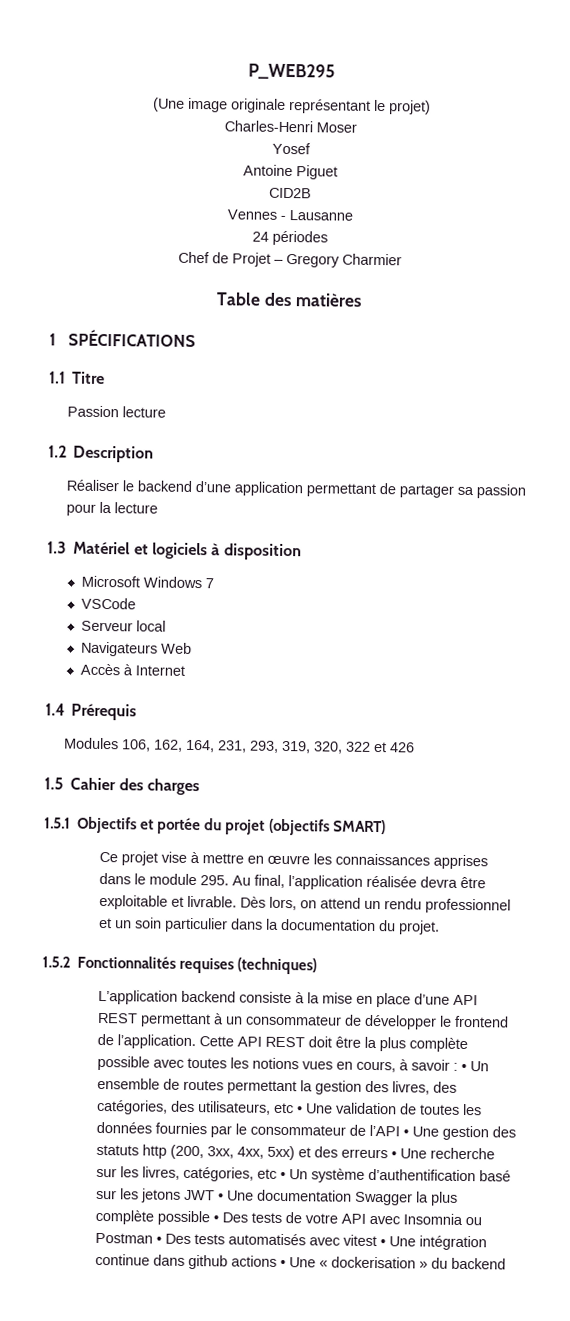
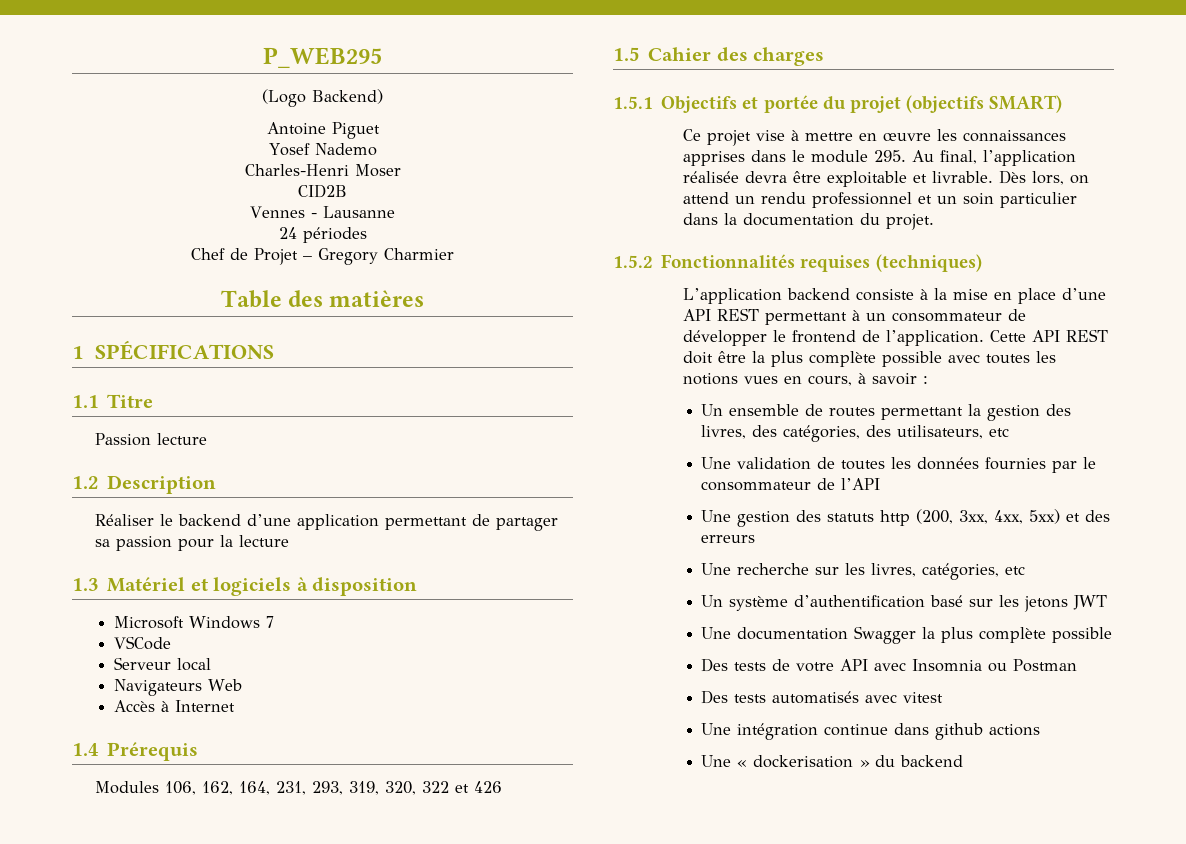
[152,97,431,115] (Une image originale représentant le projet) -> [262,89,383,107] [266,122,380,139] [268,143,377,156] (Logo Backend) // Antoine Piguet // Yosef Nademo
[271,142,311,155] [243,164,338,180] // Yosef // Antoine Piguet -> (401, 170) none
[461,1063,468,1072] • -> (929, 380) //
[297,1106,304,1114] • -> (1010, 432) //
[403,1129,410,1137] • -> (881, 484) //
[391,1151,398,1159] • -> (756, 539) //
[280,1171,287,1180] • -> (1026, 570) //
[218,1193,225,1201] • -> (1108, 602) //
[213,1215,220,1223] • -> (1113, 635) //
[156,1236,163,1244] • -> (1078, 665) //
[380,1239,387,1247] • -> (944, 697) //
[280,1259,287,1268] • -> (1041, 730) //

